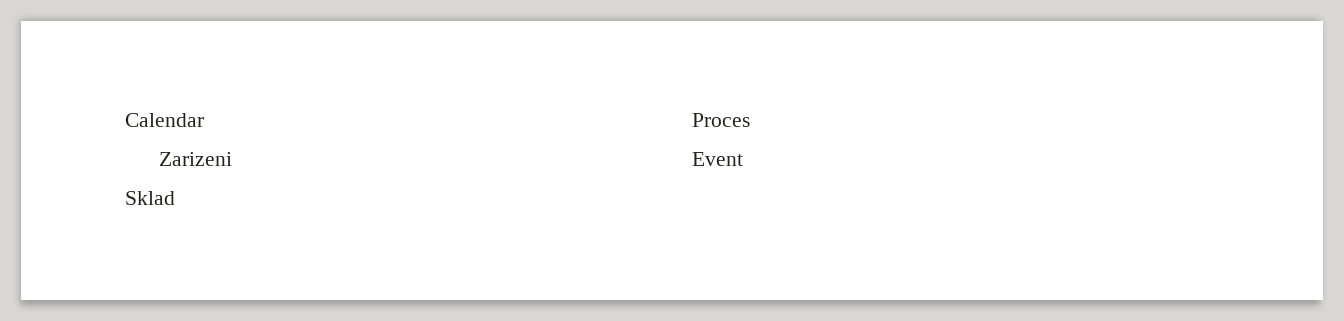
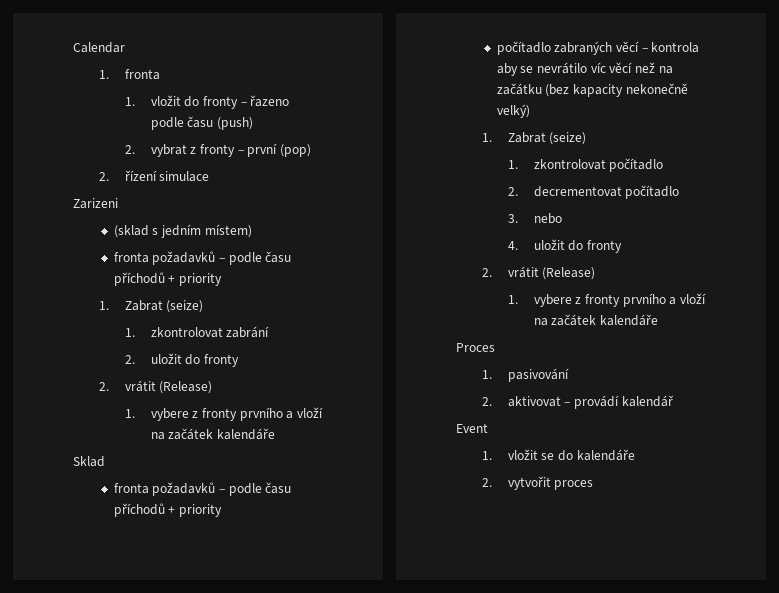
[159,152,233,166] [125,191,175,205] [692,113,750,127] [692,152,743,166] Zarizeni // Sklad // Proces // Event -> [98,69,160,80] [124,95,290,109] [150,116,253,130] [124,143,311,157] [98,170,210,182] [73,198,118,209] [113,224,252,238] [113,251,292,265] [113,272,223,286] [98,300,204,313] [124,326,270,338] [124,353,239,367] [98,380,213,394] [124,407,323,421] [150,428,275,440] [73,456,105,467] [113,482,292,496] [113,503,223,517] [496,41,700,55] [496,62,673,76] [496,83,688,97] [496,104,530,118] [481,132,587,145] [507,158,664,172] [507,185,680,199] [507,213,562,224] [507,239,622,253] [481,266,596,280] [507,293,706,307] [533,314,658,326] [456,343,495,352] [481,368,569,382] [481,395,674,409] [456,423,488,433] [481,449,635,461] [481,476,594,490] 1. fronta // 1. vložit do fronty – řazeno podle času (push) // 2. vybrat z fronty – první (pop) // 2. řízení simulace // Zarizeni // (sklad s jedním místem) // fronta požadavků – podle času příchodů + priority // 1. Zabrat (seize) // 1. zkontrolovat zabrání // 2. uložit do fronty // 2. vrátit (Release) // 1. vybere z fronty prvního a vloží na začátek kalendáře // Sklad // fronta požadavků – podle času příchodů + priority // počítadlo zabraných věcí – kontrola aby se nevrátilo víc věcí než na začátku (bez kapacity nekonečně velký) // 1. Zabrat (seize) // 1. zkontrolovat počítadlo // 2. decrementovat počítadlo // 3. nebo // 4. uložit do fronty // 2. vrátit (Release) // 1. vybere z fronty prvního a vloží na začátek kalendáře // Proces // 1. pasivování // 2. aktivovat – provádí kalendář // Event // 1. vložit se do kalendáře // 2. vytvořit proces

